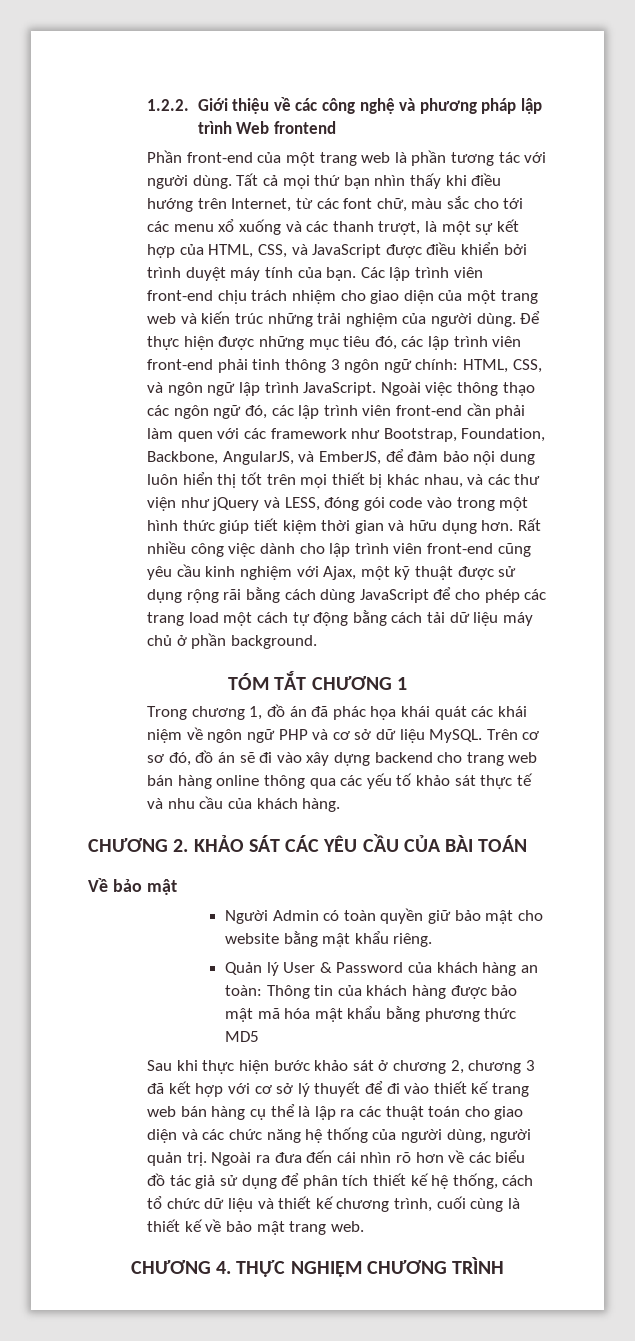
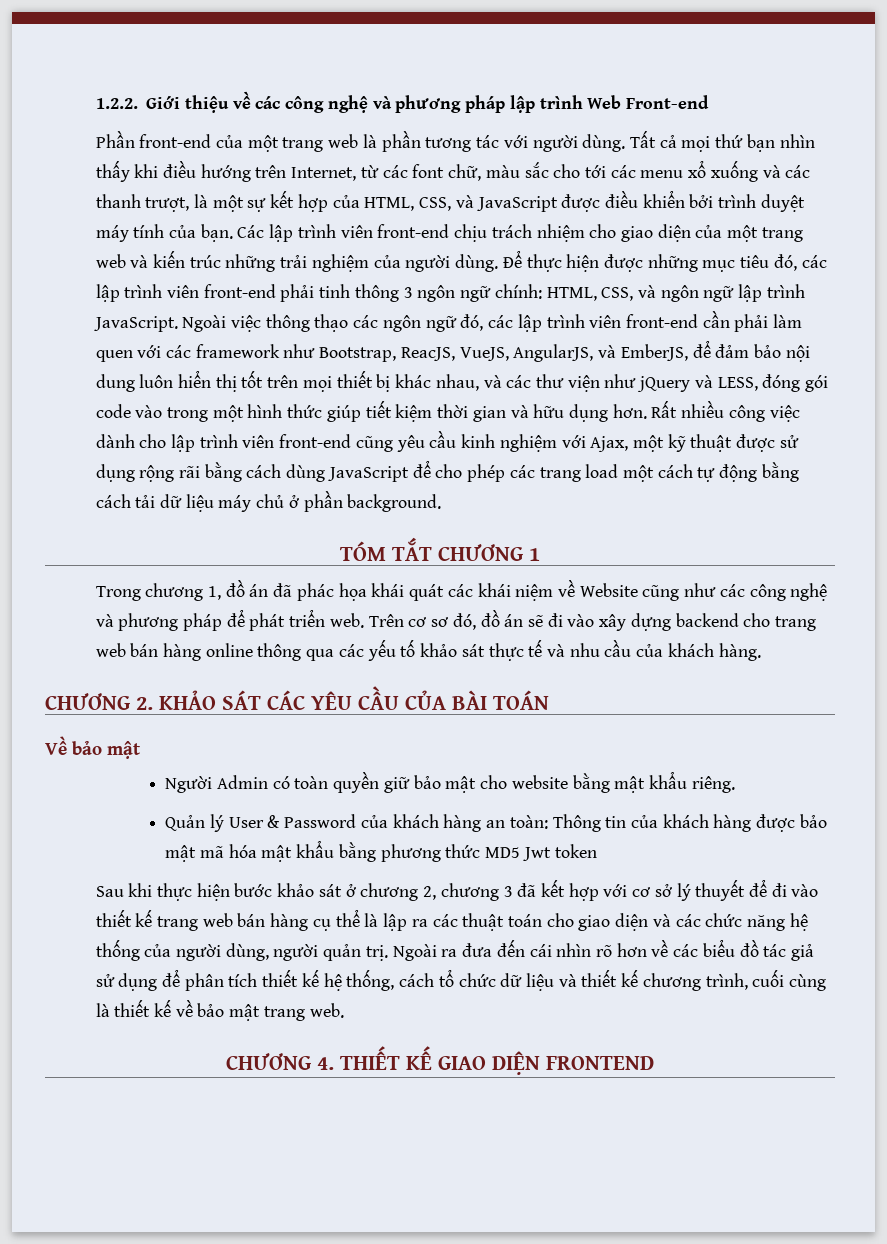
[273,121,336,134] frontend -> [625,95,709,109] Front-end
[461,428,546,442] [147,451,219,465] Foundation, Backbone, -> [400,347,509,361] ReacJS, VueJS,
[207,729,483,743] ngôn ngữ PHP và cơ sở dữ liệu MySQL. -> [579,583,828,601] [95,609,364,631] Website cũng như các công nghệ và phương pháp để phát triển web.
(260, 1036) none -> [522,844,597,861] Jwt token
[236,1257,505,1277] THỰC NGHIỆM CHƯƠNG TRÌNH -> [340,1046,654,1075] THIẾT KẾ GIAO DIỆN FRONTEND

